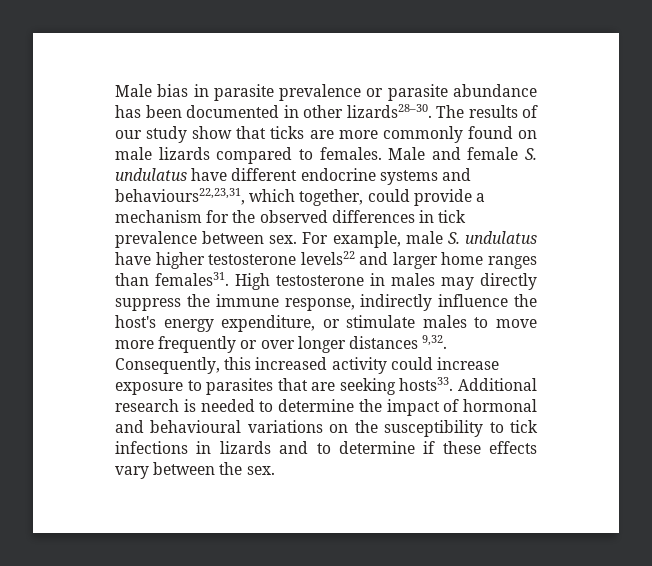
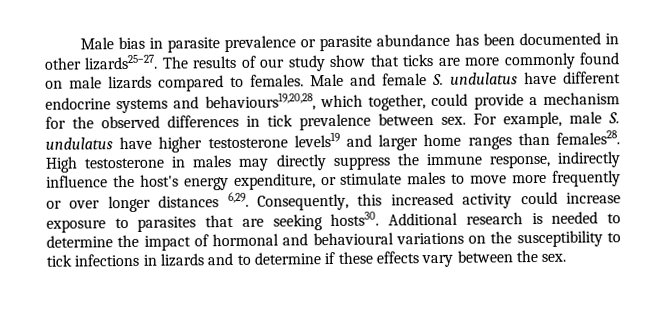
[346,104,432,118] lizards28–30. -> [84,54,159,71] lizards25–27.
[115,188,245,205] behaviours22,23,31, -> [204,92,316,112] behaviours19,20,28,
[300,251,355,265] levels22 -> [293,131,340,148] levels19
[155,272,229,286] females31. -> [555,130,620,145] females28.
[422,335,448,349] 9,32. -> [227,191,249,208] 6,29.
[399,377,454,391] hosts33. -> [330,211,380,227] hosts30.

